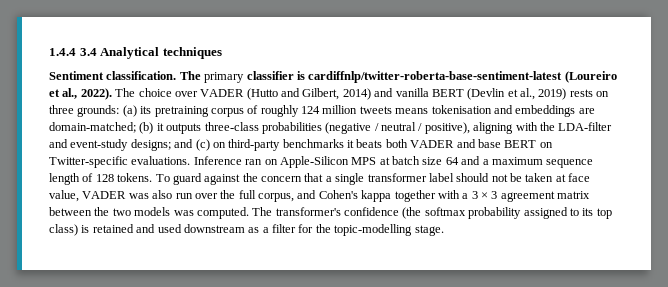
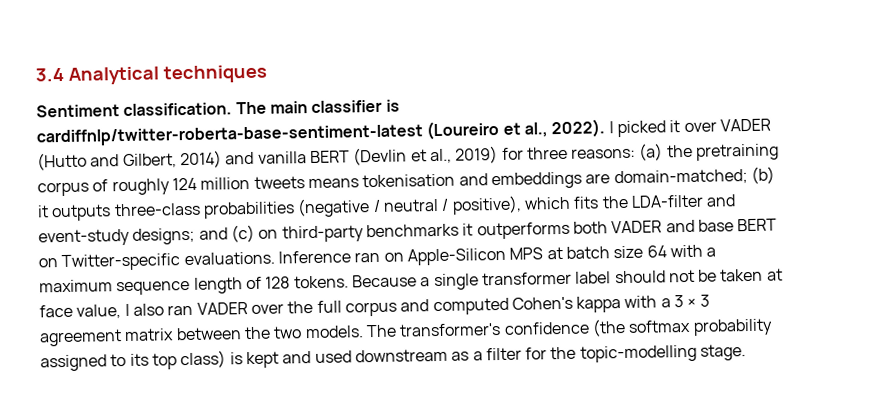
[49,48,76,56] 1.4.4 -> (35, 74) none
[204,72,245,83] primary -> [269,101,308,114] main
[115,88,172,97] The choice -> [608,120,681,138] I picked it
[569,89,610,97] [49,105,152,117] rests on three grounds: (a) its -> [501,143,693,161] for three reasons: (a) the
[473,122,538,134] aligning with -> [523,196,600,210] which fits
[356,139,383,148] beats -> [476,221,570,240] outperforms
[461,156,481,165] and -> [669,244,703,258] with
[155,173,324,185] To guard against the concern that -> [351,274,417,288] Because
[82,190,317,202] VADER was also run over the full corpus, and -> [124,297,509,317] I also ran VADER over the full corpus and computed
[394,190,436,202] together -> (622, 304) none
[134,207,249,219] models was computed. -> [304,325,364,339] models.
[92,224,134,233] retained -> [245,351,279,369] kept

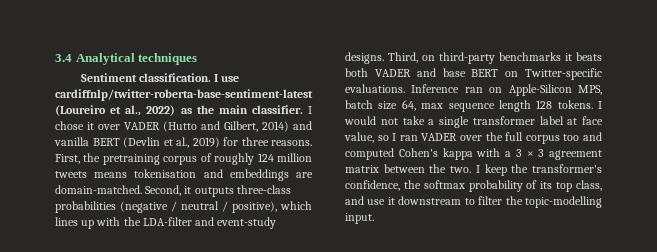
[235,99,400,115] [36,119,666,147] The main classifier is cardiffnlp/twitter-roberta-base-sentiment-latest (Loureiro et al., 2022). I picked -> [214,74,240,82] [55,89,313,101] [55,105,312,116] [55,121,84,130] I use cardiffnlp/twitter-roberta-base-sentiment-latest (Loureiro et al., 2022) as the main classifier. I chose
[571,143,664,161] reasons: (a) -> [271,140,312,146] [55,154,80,164] reasons. First,
[613,166,775,186] domain-matched; (b) -> [55,185,182,196] domain-matched. Second,
[573,196,600,209] fits -> [55,217,121,229] lines up with
[132,224,255,245] designs; and (c) -> [345,52,418,64] designs. Third,
[476,221,570,240] outperforms -> [576,52,602,61] beats
[509,244,717,260] [39,279,113,293] MPS at batch size 64 with a maximum -> [578,85,602,95] [345,100,444,111] MPS, batch size 64, max
[245,276,262,290] of -> (531, 106) none
[351,268,764,291] Because a single transformer label should not be taken -> [598,101,602,109] [344,116,564,128] I would not take a single transformer label
[124,303,164,317] I also -> [377,133,397,141] so I
(397, 309) none -> [563,134,580,141] too
[273,318,773,339] [40,347,548,372] two models. The transformer's confidence (the softmax probability assigned to its top class) is kept and used downstream as a filter for -> [450,164,602,176] [345,180,602,192] [345,196,503,205] two. I keep the transformer's confidence, the softmax probability of its top class, and use it downstream to filter
[700,344,747,361] stage. -> [345,213,374,224] input.

